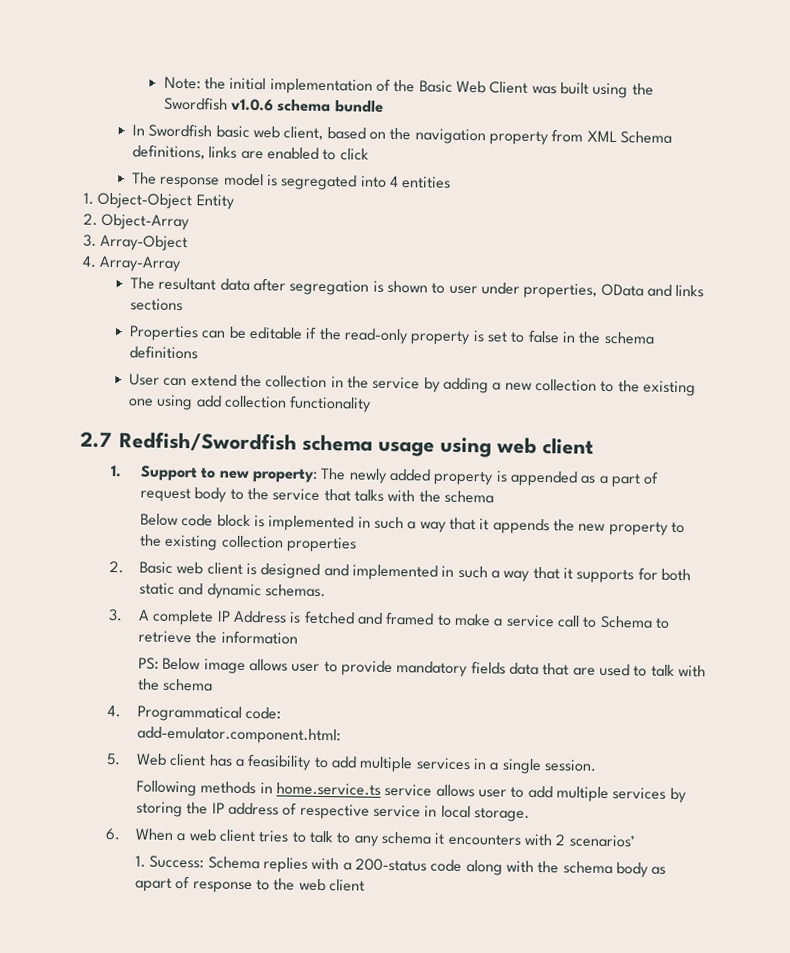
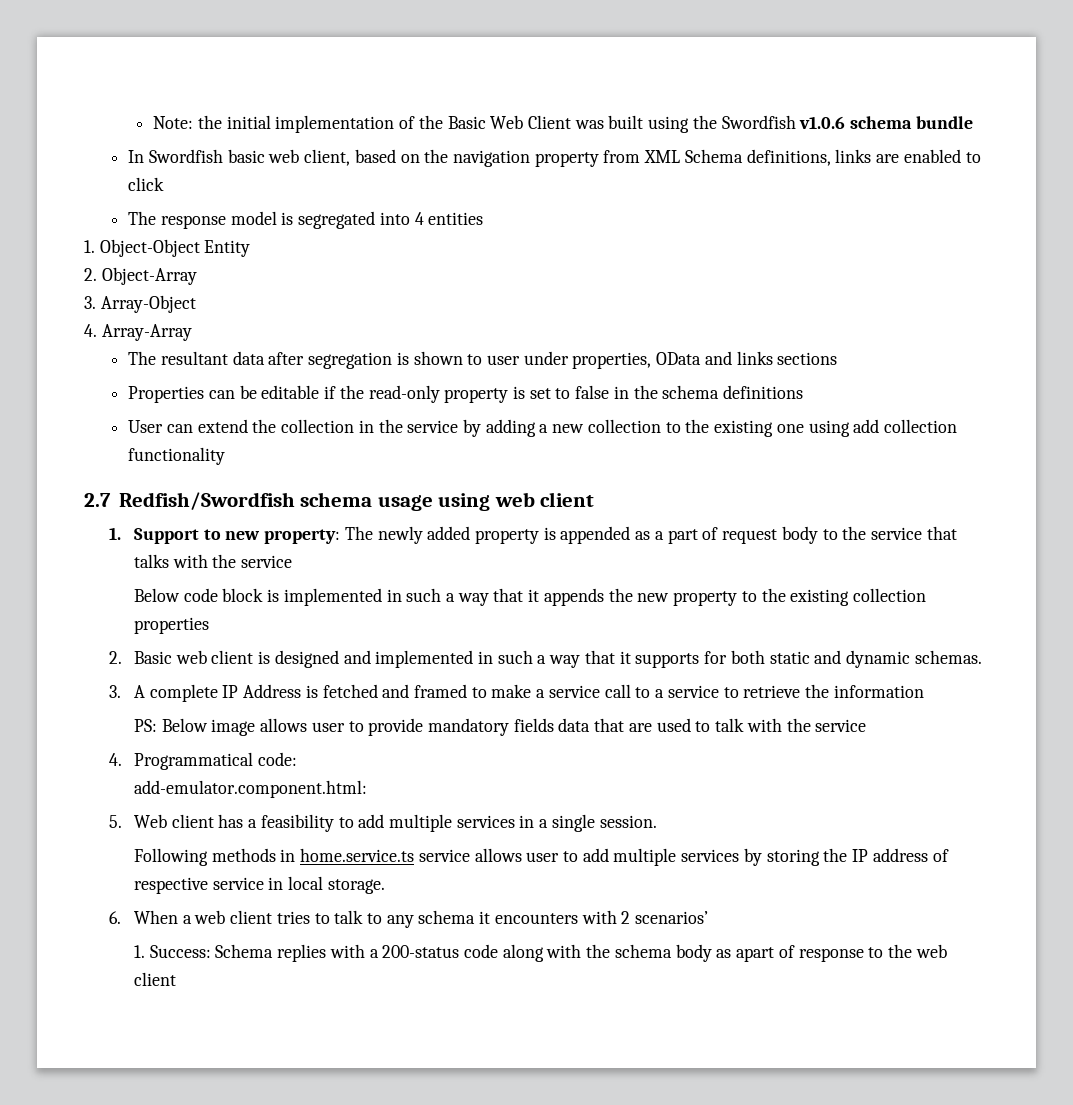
[444,490,495,504] schema -> [241,555,293,568] service
[599,615,653,629] Schema -> [655,685,719,698] a service
[162,678,214,692] schema -> [815,719,867,732] service

